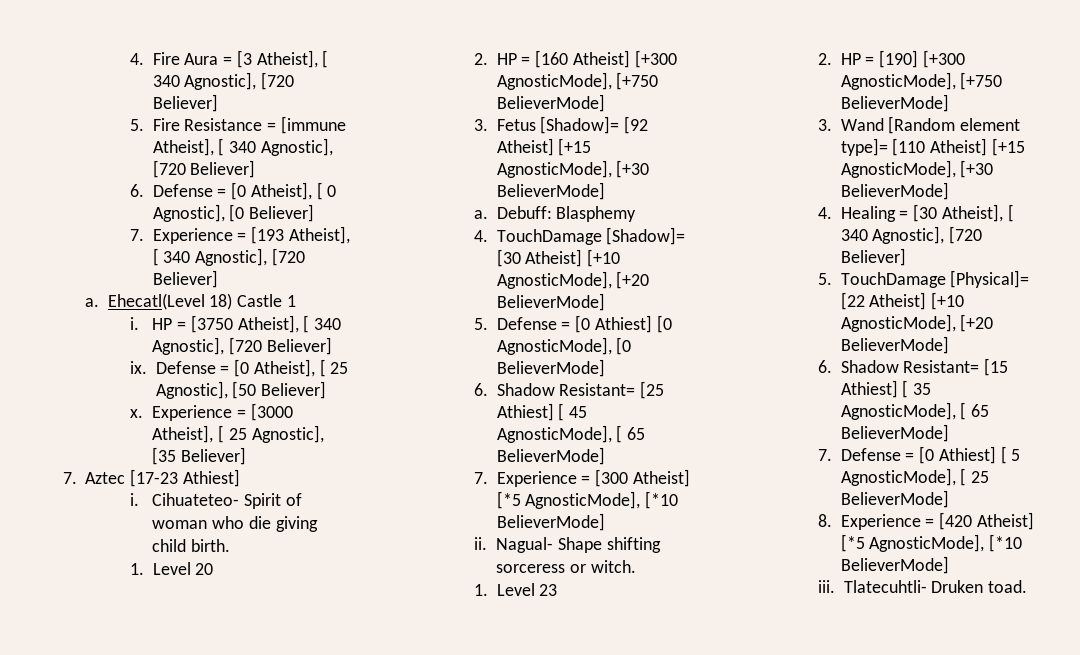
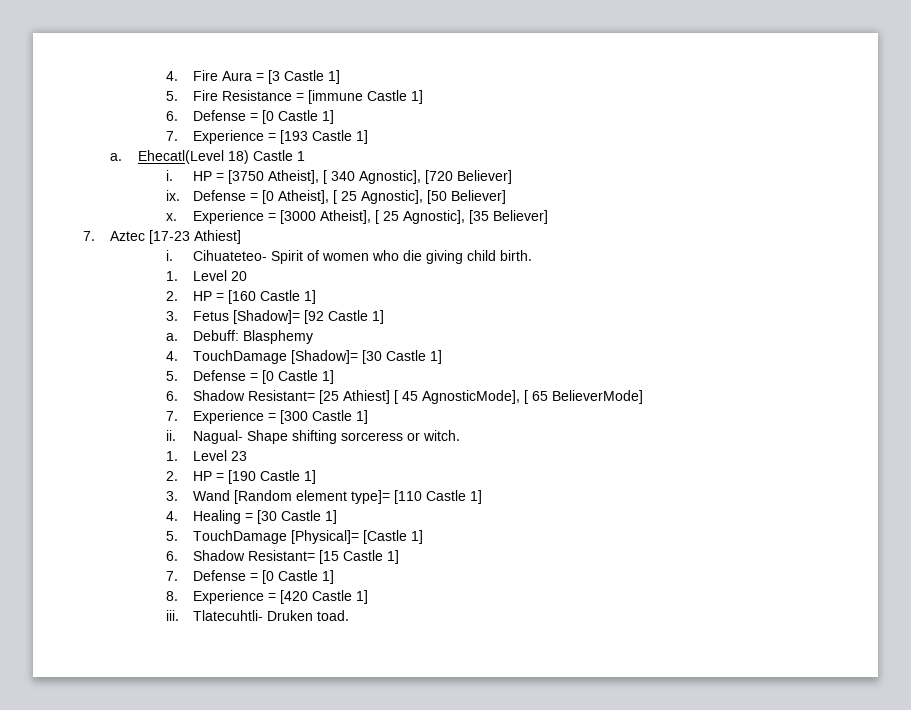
[256,50,329,68] [152,72,295,90] [152,94,218,112] Atheist], [ 340 Agnostic], [720 Believer] -> [284,70,341,84] Castle 1]
[152,138,333,156] [152,160,256,178] [129,182,337,200] [152,204,315,222] [129,226,350,244] [152,248,305,266] [152,270,218,288] Atheist], [ 340 Agnostic], [720 Believer] // 6. Defense = [0 Atheist], [ 0 Agnostic], [0 Believer] // 7. Experience = [193 Atheist], [ 340 Agnostic], [720 Believer] -> [367,90,424,104] [165,110,335,124] [165,130,369,144] Castle 1] // 6. Defense = [0 Castle 1] // 7. Experience = [193 Castle 1]
[152,520,208,529] woman -> [322,253,370,261] women
[572,50,677,68] [496,72,659,90] [496,94,605,112] Atheist] [+300 AgnosticMode], [+750 BelieverMode] -> [260,290,317,304] Castle 1]
[496,138,592,156] [496,160,650,178] [496,182,605,200] Atheist] [+15 AgnosticMode], [+30 BelieverMode] -> [328,310,385,324] Castle 1]
[525,249,621,267] [496,271,650,289] [496,293,605,311] Atheist] [+10 AgnosticMode], [+20 BelieverMode] -> [386,350,443,364] Castle 1]
[594,315,672,333] [496,337,632,355] [496,359,605,377] Athiest] [0 AgnosticMode], [0 BelieverMode] -> [278,370,335,384] Castle 1]
[632,469,690,487] [496,491,679,509] [496,513,605,531] Atheist] [*5 AgnosticMode], [*10 BelieverMode] -> [312,410,369,424] Castle 1]
[879,50,965,68] [840,72,1003,90] [840,94,949,112] [190] [+300 AgnosticMode], [+750 BelieverMode] -> [228,470,317,484] [190 Castle 1]
[930,138,1025,156] [840,160,994,178] [840,182,949,200] Atheist] [+15 AgnosticMode], [+30 BelieverMode] -> [426,490,483,504] Castle 1]
[941,204,1014,222] [840,226,983,244] [840,248,906,266] [817,270,1030,288] [840,292,965,310] [840,314,994,332] [840,336,949,354] [817,358,1009,376] [840,380,932,398] [840,402,990,420] [840,424,949,442] [817,446,1021,464] [840,468,990,486] [840,490,949,508] Atheist], [ 340 Agnostic], [720 Believer] // 5. TouchDamage [Physical]= [22 Atheist] [+10 AgnosticMode], [+20 BelieverMode] // 6. Shadow Resistant= [15 Athiest] [ 35 AgnosticMode], [ 65 BelieverMode] // 7. Defense = [0 Athiest] [ 5 AgnosticMode], [ 25 BelieverMode] -> [281,510,338,524] [165,530,424,544] [165,550,400,564] [165,570,335,584] Castle 1] // 5. TouchDamage [Physical]= [Castle 1] // 6. Shadow Resistant= [15 Castle 1] // 7. Defense = [0 Castle 1]
[976,512,1034,530] [840,534,1023,552] [840,556,949,574] Atheist] [*5 AgnosticMode], [*10 BelieverMode] -> [312,590,369,604] Castle 1]

